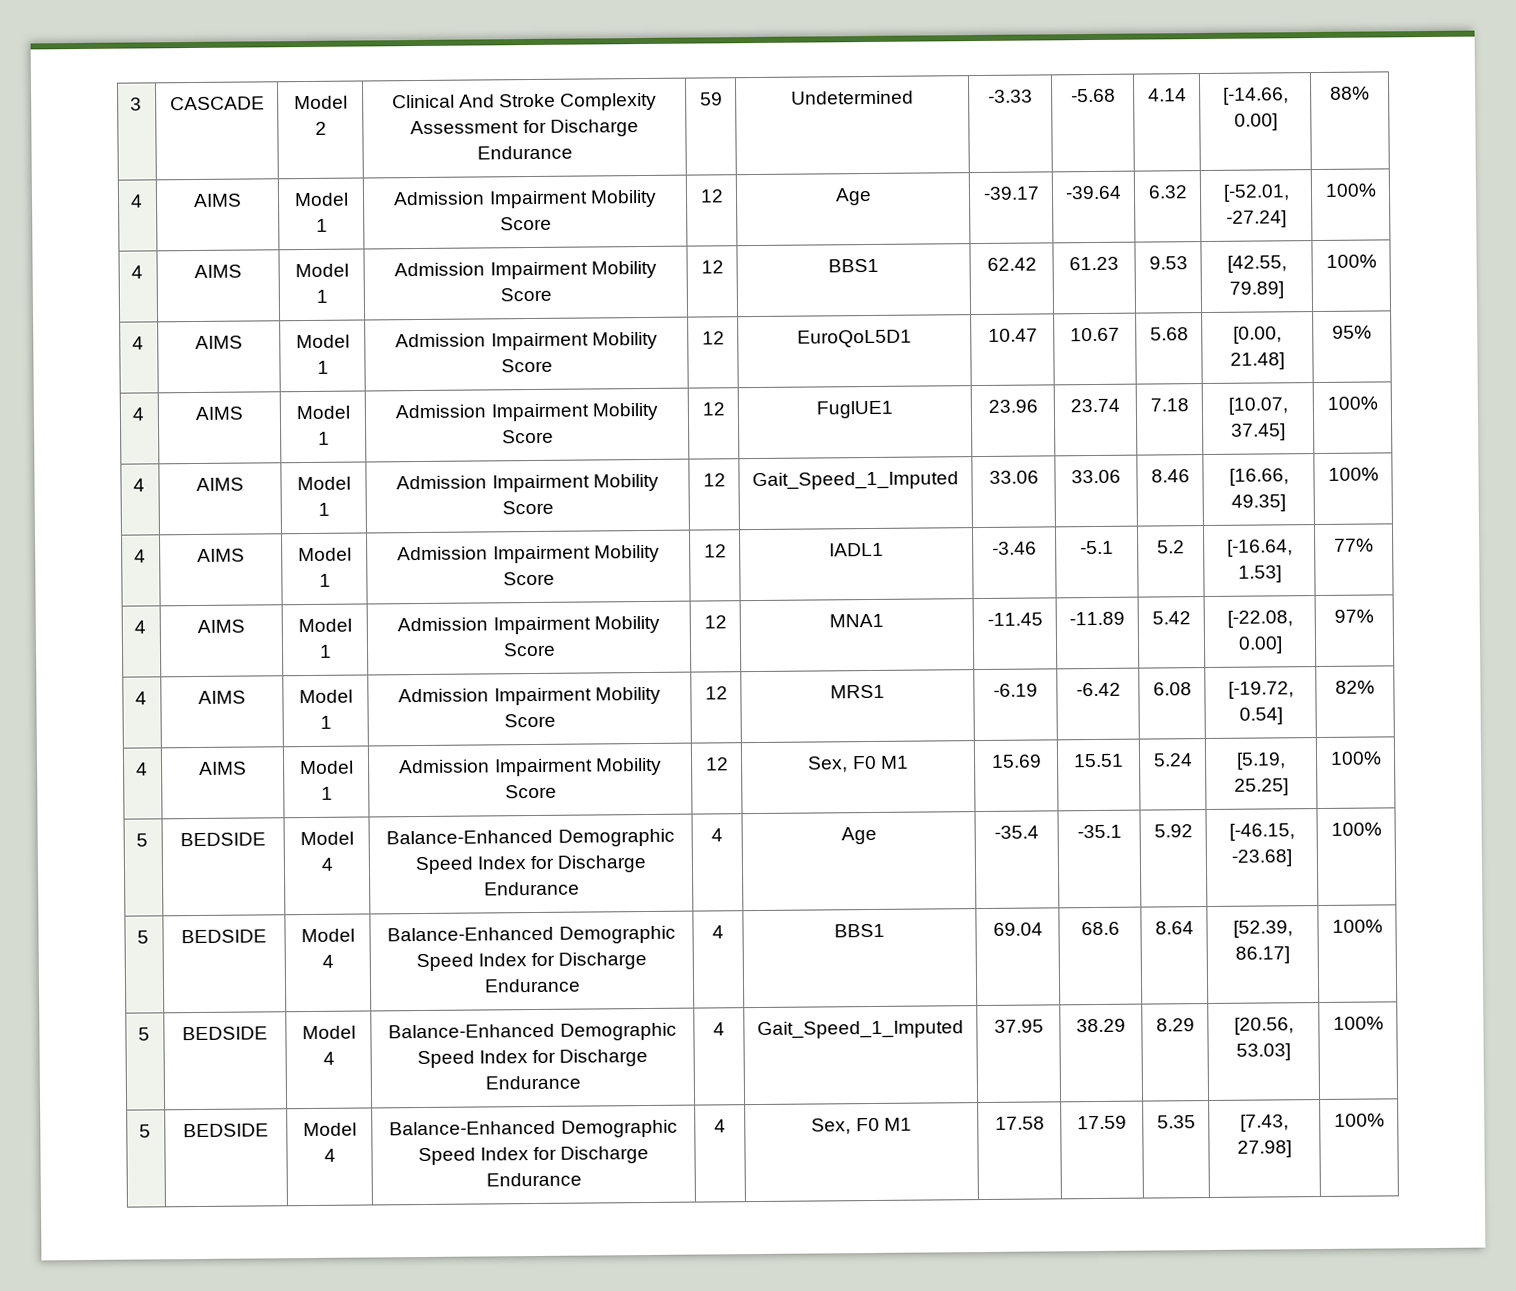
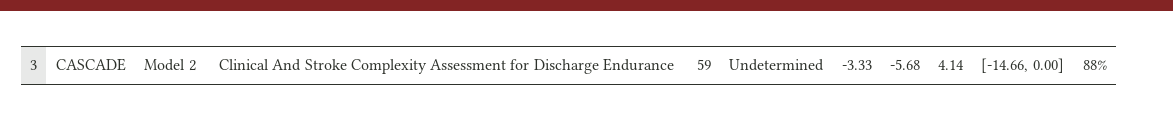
[130,194,144,208] [193,193,242,208] [293,192,349,207] [315,218,328,232] [393,189,657,209] [499,216,552,231] [699,189,724,203] [834,187,872,206] [982,186,1040,200] [1065,185,1122,200] [1147,185,1188,199] [1222,184,1290,202] [1226,210,1287,228] [1324,183,1377,197] [131,265,144,279] [194,264,242,278] [294,263,349,278] [315,289,328,303] [394,260,657,280] [499,287,552,302] [700,260,724,274] [828,258,879,273] [986,257,1037,271] [1069,256,1119,271] [1148,256,1188,270] [1226,255,1287,273] [1229,281,1284,299] [1325,254,1377,268] [132,336,145,350] [195,335,243,349] [295,334,350,349] [316,360,329,374] [395,331,658,351] [500,358,553,373] [701,331,725,345] [797,329,912,348] [987,328,1038,342] [1070,327,1120,342] [1149,327,1189,341] [1233,326,1282,344] [1230,352,1285,370] [1332,325,1372,339] [132,407,145,421] [195,406,243,420] [295,405,350,420] [317,431,330,445] [395,402,658,422] [501,429,554,444] [701,402,725,416] [816,400,893,419] [987,399,1038,413] [1070,398,1120,413] [1149,398,1189,412] [1227,397,1288,415] [1231,423,1286,441] [1326,396,1378,410] [133,478,146,492] [196,477,244,491] [296,476,351,491] [317,502,330,516] [396,473,659,493] [501,500,554,515] [702,473,726,487] [752,471,959,491] [988,470,1039,484] [1071,469,1121,484] [1150,469,1190,483] [1228,468,1289,486] [1231,494,1286,512] [1327,467,1379,481] [134,549,147,563] [197,548,245,562] [297,547,352,562] [318,573,331,587] [397,544,660,564] [502,571,555,586] [703,544,727,558] [829,542,884,557] [992,541,1037,555] [1080,540,1114,555] [1157,540,1185,554] [1226,539,1293,557] [1237,565,1282,583] [1334,538,1374,552] [134,620,147,634] [197,619,245,633] [297,618,352,633] [318,644,332,658] [397,615,660,635] [502,642,556,657] [703,615,727,629] [829,613,884,628] [986,612,1043,626] [1069,611,1125,626] [1151,611,1191,625] [1226,610,1293,628] [1237,636,1283,654] [1334,609,1374,623] [135,691,148,705] [198,690,246,704] [298,689,353,704] [319,715,332,729] [398,686,661,706] [503,713,556,728] [704,686,728,700] [830,684,885,699] [993,683,1038,697] [1075,682,1121,697] [1152,682,1192,696] [1227,681,1294,699] [1238,707,1283,725] [1335,680,1375,694] [136,762,149,776] [199,761,247,775] [299,760,354,775] [320,786,333,800] [399,757,662,777] [504,784,557,799] [704,757,729,771] [807,755,909,773] [990,754,1042,768] [1073,753,1124,768] [1152,753,1193,767] [1236,752,1286,770] [1234,778,1289,796] [1329,751,1382,765] [136,833,149,847] [180,832,266,847] [299,831,354,846] [320,857,333,871] [386,828,675,847] [414,854,648,875] [483,881,580,896] [711,828,723,842] [840,826,877,845] [994,825,1039,839] [1076,824,1122,839] [1153,824,1193,838] [1228,823,1295,841] [1231,849,1292,867] [1330,822,1382,836] [137,930,150,944] [181,929,267,944] [300,928,355,943] [321,954,334,968] [387,925,676,944] [415,951,648,972] [483,978,581,993] [712,925,724,939] [834,923,885,938] [992,922,1043,936] [1080,921,1120,936] [1154,921,1194,935] [1232,920,1293,938] [1235,946,1290,964] [1331,919,1383,933] [138,1027,151,1041] [182,1026,268,1041] [301,1025,356,1040] [322,1051,335,1065] [388,1022,677,1041] [416,1048,649,1069] [484,1075,581,1090] [713,1022,725,1036] [757,1020,964,1040] [993,1019,1044,1033] [1076,1018,1126,1033] [1155,1018,1195,1032] [1233,1017,1294,1035] [1236,1043,1291,1061] [1332,1016,1384,1030] [139,1124,152,1138] [183,1123,269,1138] [302,1122,357,1137] [323,1148,336,1162] [389,1119,678,1138] [417,1145,650,1166] [485,1172,582,1187] [714,1119,726,1133] [811,1117,912,1135] [994,1116,1045,1130] [1077,1115,1127,1130] [1156,1115,1196,1129] [1240,1114,1289,1132] [1237,1140,1292,1158] [1333,1113,1385,1127] // 4 | AIMS | Model 1 | Admission Impairment Mobility Score | 12 | Age | -39.17 | -39.64 | 6.32 | [-52.01, -27.24] | 100% // 4 | AIMS | Model 1 | Admission Impairment Mobility Score | 12 | BBS1 | 62.42 | 61.23 | 9.53 | [42.55, 79.89] | 100% // 4 | AIMS | Model 1 | Admission Impairment Mobility Score | 12 | EuroQoL5D1 | 10.47 | 10.67 | 5.68 | [0.00, 21.48] | 95% // 4 | AIMS | Model 1 | Admission Impairment Mobility Score | 12 | FuglUE1 | 23.96 | 23.74 | 7.18 | [10.07, 37.45] | 100% // 4 | AIMS | Model 1 | Admission Impairment Mobility Score | 12 | Gait_Speed_1_Imputed | 33.06 | 33.06 | 8.46 | [16.66, 49.35] | 100% // 4 | AIMS | Model 1 | Admission Impairment Mobility Score | 12 | IADL1 | -3.46 | -5.1 | 5.2 | [-16.64, 1.53] | 77% // 4 | AIMS | Model 1 | Admission Impairment Mobility Score | 12 | MNA1 | -11.45 | -11.89 | 5.42 | [-22.08, 0.00] | 97% // 4 | AIMS | Model 1 | Admission Impairment Mobility Score | 12 | MRS1 | -6.19 | -6.42 | 6.08 | [-19.72, 0.54] | 82% // 4 | AIMS | Model 1 | Admission Impairment Mobility Score | 12 | Sex, F0 M1 | 15.69 | 15.51 | 5.24 | [5.19, 25.25] | 100% // 5 | BEDSIDE | Model 4 | Balance-Enhanced Demographic Speed Index for Discharge Endurance | 4 | Age | -35.4 | -35.1 | 5.92 | [-46.15, -23.68] | 100% // 5 | BEDSIDE | Model 4 | Balance-Enhanced Demographic Speed Index for Discharge Endurance | 4 | BBS1 | 69.04 | 68.6 | 8.64 | [52.39, 86.17] | 100% // 5 | BEDSIDE | Model 4 | Balance-Enhanced Demographic Speed Index for Discharge Endurance | 4 | Gait_Speed_1_Imputed | 37.95 | 38.29 | 8.29 | [20.56, 53.03] | 100% // 5 | BEDSIDE | Model 4 | Balance-Enhanced Demographic Speed Index for Discharge Endurance | 4 | Sex, F0 M1 | 17.58 | 17.59 | 5.35 | [7.43, 27.98] | 100% -> (1107, 65) none

